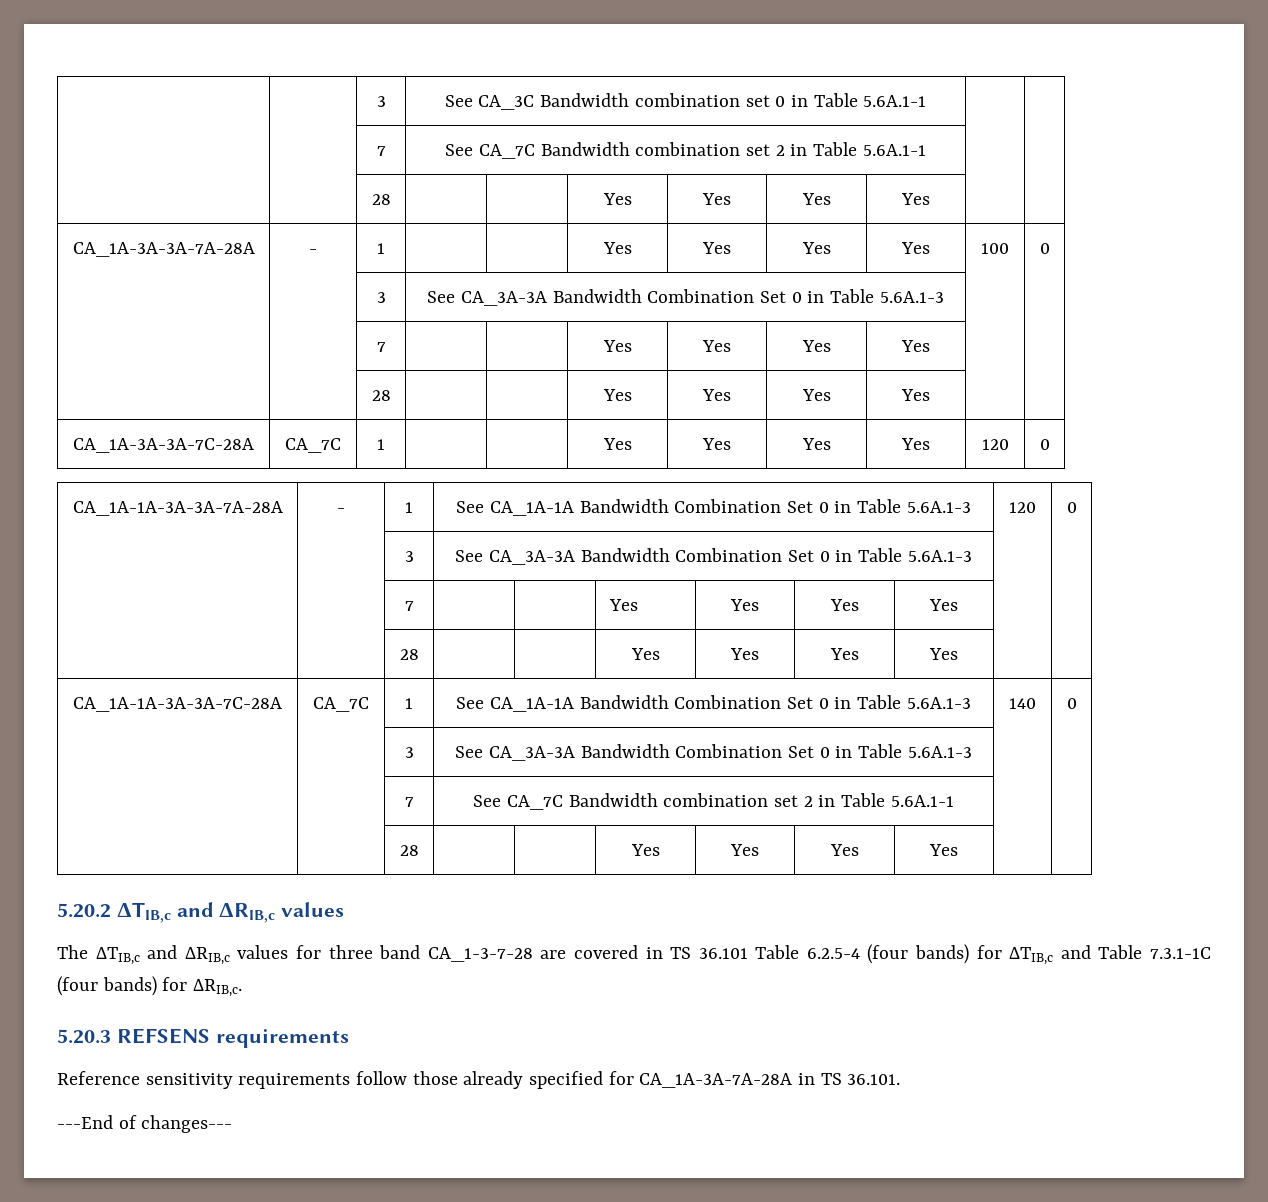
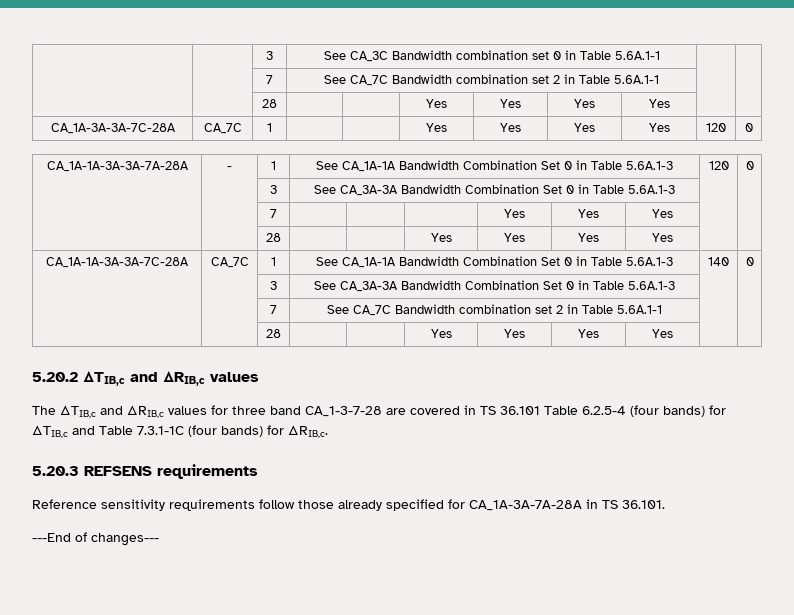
[72,242,255,257] [309,249,317,254] [377,243,385,254] [602,242,632,254] [702,242,731,254] [801,242,831,254] [901,242,930,254] [981,243,1009,254] [1039,243,1050,254] [376,292,386,303] [427,289,944,306] [376,342,386,352] [602,340,632,352] [702,340,731,352] [801,340,831,352] [901,340,930,352] [371,390,391,401] [602,389,632,401] [702,389,731,401] [801,389,831,401] [901,389,930,401] // CA_1A-3A-3A-7A-28A | - | 1 | | | Yes | Yes | Yes | Yes | 100 | 0 // | | 3 | See CA_3A-3A Bandwidth Combination Set 0 in Table 5.6A.1-3 | | // | | 7 | | | Yes | Yes | Yes | Yes | | // | | 28 | | | Yes | Yes | Yes | Yes | | -> (670, 103) none
[608,599,638,611] Yes -> (277, 213) none

